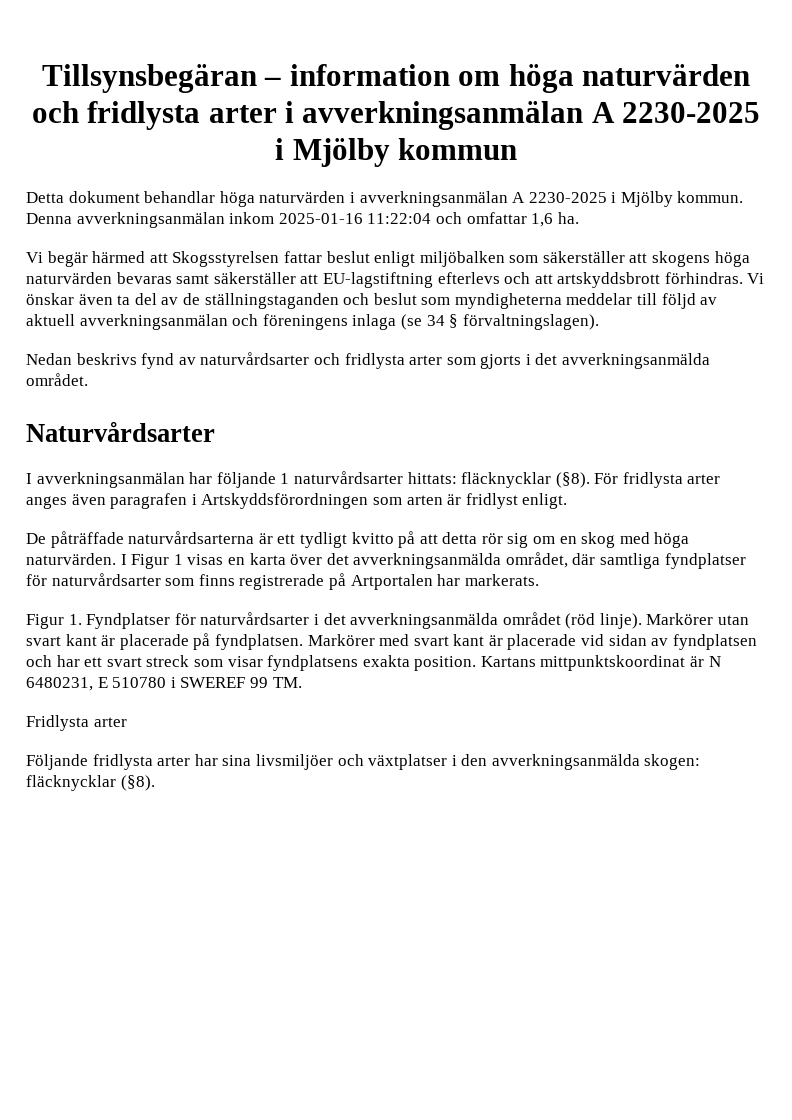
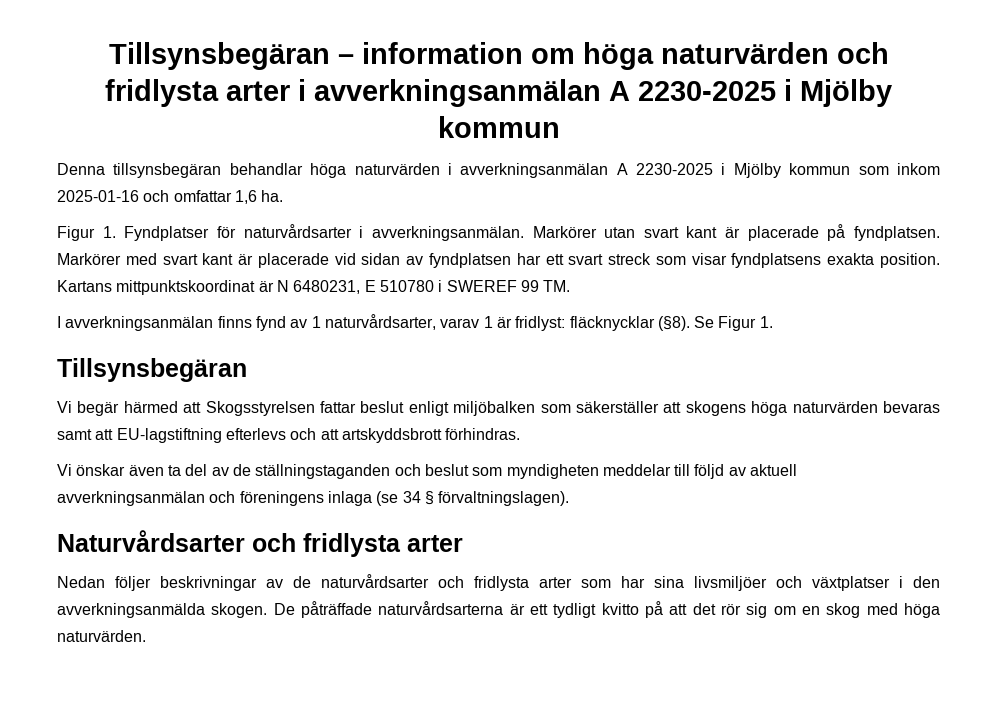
[26,191,140,203] Detta dokument -> [57,163,222,178] Denna tillsynsbegäran
[677,191,744,203] [26,212,225,228] kommun. Denna avverkningsanmälan -> [789,163,889,175] kommun som
[367,213,432,224] 11:22:04 -> (139, 196) none
[26,251,750,267] [26,272,765,288] [26,293,718,309] [26,314,599,330] [26,352,711,369] [26,373,88,386] [26,421,215,442] [26,471,721,488] [26,493,568,509] [26,531,690,548] [26,552,746,569] [26,573,539,590] // Vi begär härmed att Skogsstyrelsen fattar beslut enligt miljöbalken som säkerställer att skogens höga naturvärden bevaras samt säkerställer att EU-lagstiftning efterlevs och att artskyddsbrott förhindras. Vi önskar även ta del av de ställningstaganden och beslut som myndigheterna meddelar till följd av aktuell avverkningsanmälan och föreningens inlaga (se 34 § förvaltningslagen). // Nedan beskrivs fynd av naturvårdsarter och fridlysta arter som gjorts i det avverkningsanmälda området. // Naturvårdsarter // I avverkningsanmälan har följande 1 naturvårdsarter hittats: fläcknycklar (§8). För fridlysta arter anges även paragrafen i Artskyddsförordningen som arten är fridlyst enligt. // De påträffade naturvårdsarterna är ett tydligt kvitto på att detta rör sig om en skog med höga naturvärden. I Figur 1 visas en karta över det avverkningsanmälda området, där samtliga fyndplatser för naturvårdsarter som finns registrerade på Artportalen har markerats. -> (284, 196) none
[323,612,642,629] det avverkningsanmälda området (röd linje). -> [371,226,524,241] avverkningsanmälan.
[26,655,52,667] och -> (511, 260) none
[26,715,127,731] [26,754,191,770] Fridlysta arter // Följande fridlysta arter -> [57,314,773,331] [57,358,247,382] [57,401,940,416] [57,428,521,443] [57,464,798,479] [57,491,570,506] [57,530,463,557] [57,574,611,591] I avverkningsanmälan finns fynd av 1 naturvårdsarter, varav 1 är fridlyst: fläcknycklar (§8). Se Figur 1. // Tillsynsbegäran // Vi begär härmed att Skogsstyrelsen fattar beslut enligt miljöbalken som säkerställer att skogens höga naturvärden bevaras samt att EU-lagstiftning efterlevs och att artskyddsbrott förhindras. // Vi önskar även ta del av de ställningstaganden och beslut som myndigheten meddelar till följd av aktuell avverkningsanmälan och föreningens inlaga (se 34 § förvaltningslagen). // Naturvårdsarter och fridlysta arter // Nedan följer beskrivningar av de naturvårdsarter och fridlysta arter som
[644,754,701,770] [26,775,155,791] skogen: fläcknycklar (§8). -> [211,601,941,618] [57,630,146,642] skogen. De påträffade naturvårdsarterna är ett tydligt kvitto på att det rör sig om en skog med höga naturvärden.

